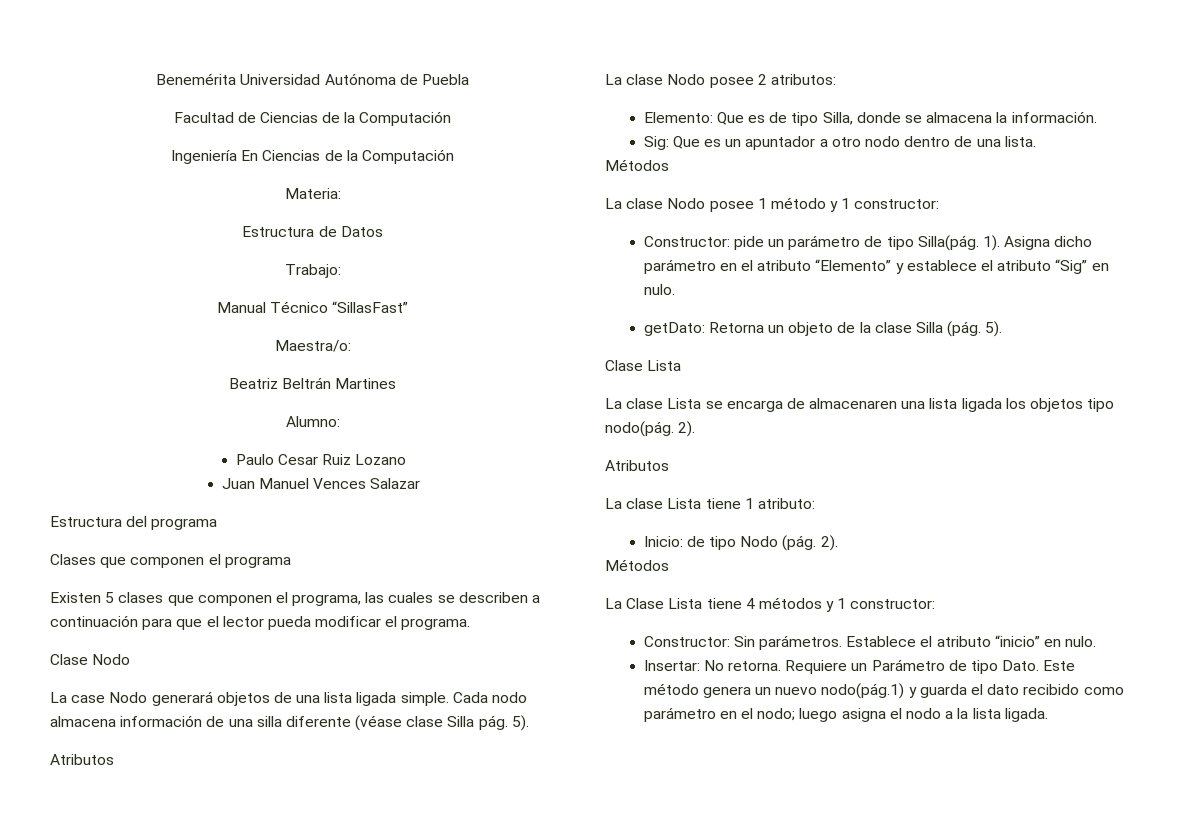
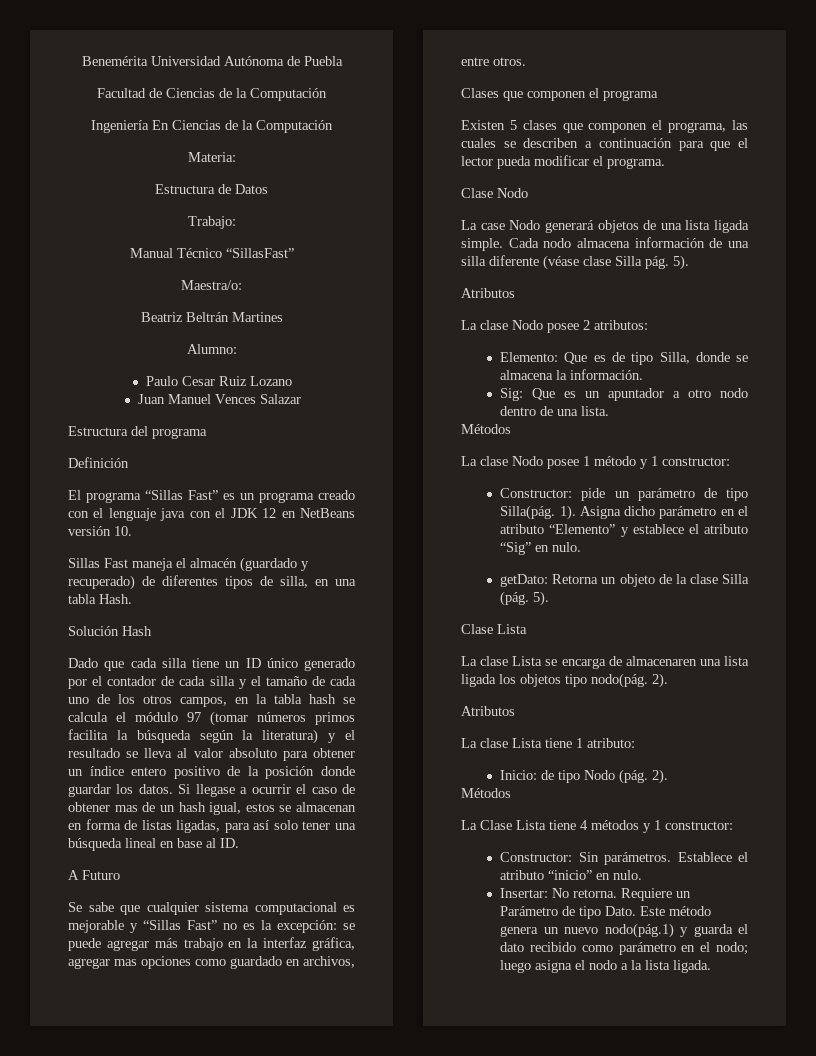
(218, 524) none -> [68,457,129,468] [68,490,355,503] [68,508,356,521] [68,526,132,536] [68,557,309,572] [68,575,356,590] [68,594,132,604] [68,626,152,636] [68,658,355,671] [68,676,356,689] [68,694,355,707] [68,711,355,726] [68,729,355,744] [68,748,355,761] [68,766,356,779] [68,784,356,797] [68,802,356,815] [68,819,356,833] [68,838,239,851] [68,870,120,880] [68,902,355,915] [68,920,355,933] [68,937,355,951] [68,956,355,969] [461,57,526,66] // Definición // El programa “Sillas Fast” es un programa creado con el lenguaje java con el JDK 12 en NetBeans versión 10. // Sillas Fast maneja el almacén (guardado y recuperado) de diferentes tipos de silla, en una tabla Hash. // Solución Hash // Dado que cada silla tiene un ID único generado por el contador de cada silla y el tamaño de cada uno de los otros campos, en la tabla hash se calcula el módulo 97 (tomar números primos facilita la búsqueda según la literatura) y el resultado se lleva al valor absoluto para obtener un índice entero positivo de la posición donde guardar los datos. Si llegase a ocurrir el caso de obtener mas de un hash igual, estos se almacenan en forma de listas ligadas, para así solo tener una búsqueda lineal en base al ID. // A Futuro // Se sabe que cualquier sistema computacional es mejorable y “Sillas Fast” no es la excepción: se puede agregar más trabajo en la interfaz gráfica, agregar mas opciones como guardado en archivos, entre otros.

